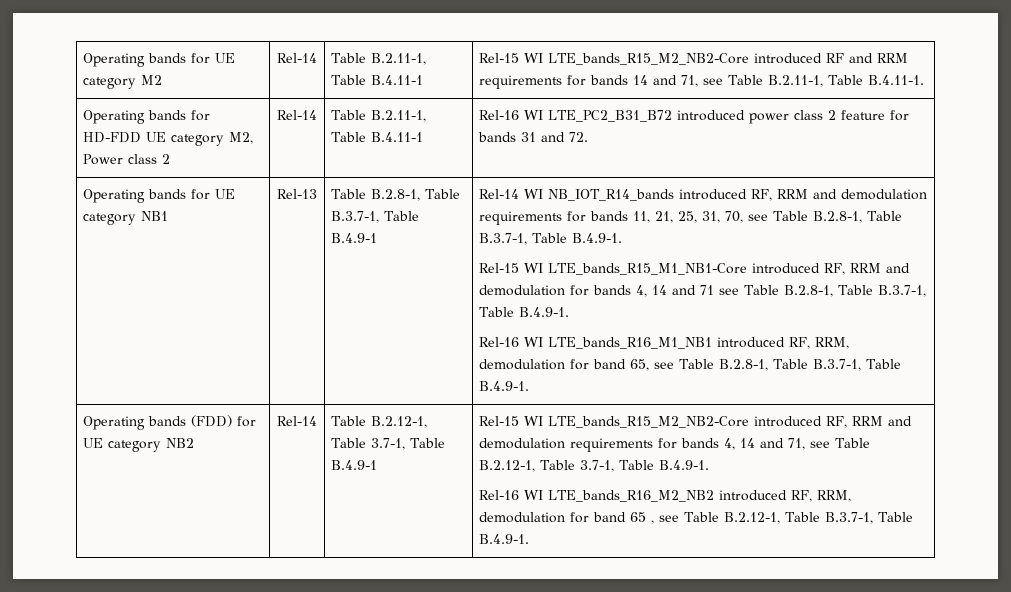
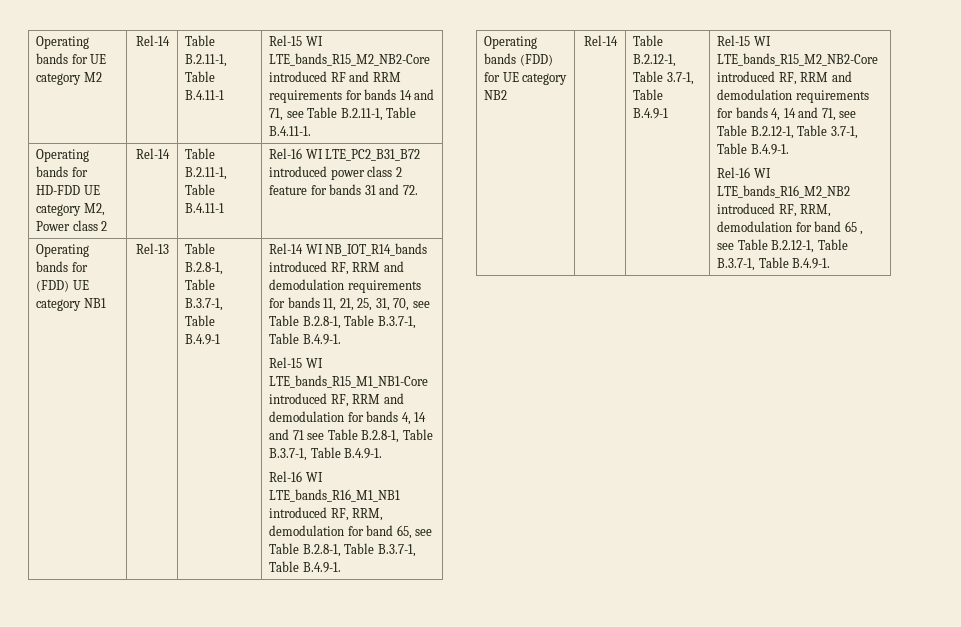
(211, 194) none -> [36,280,70,292] (FDD)

